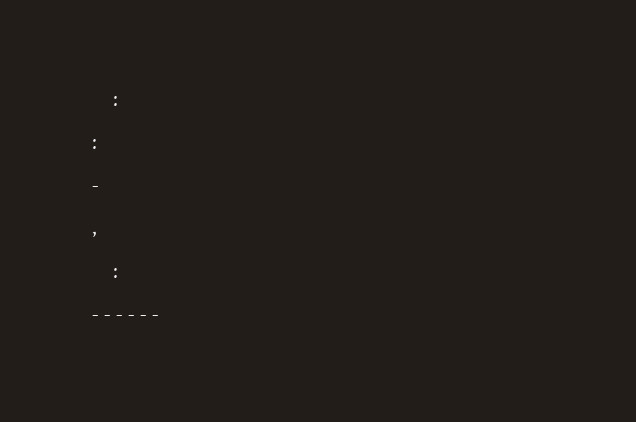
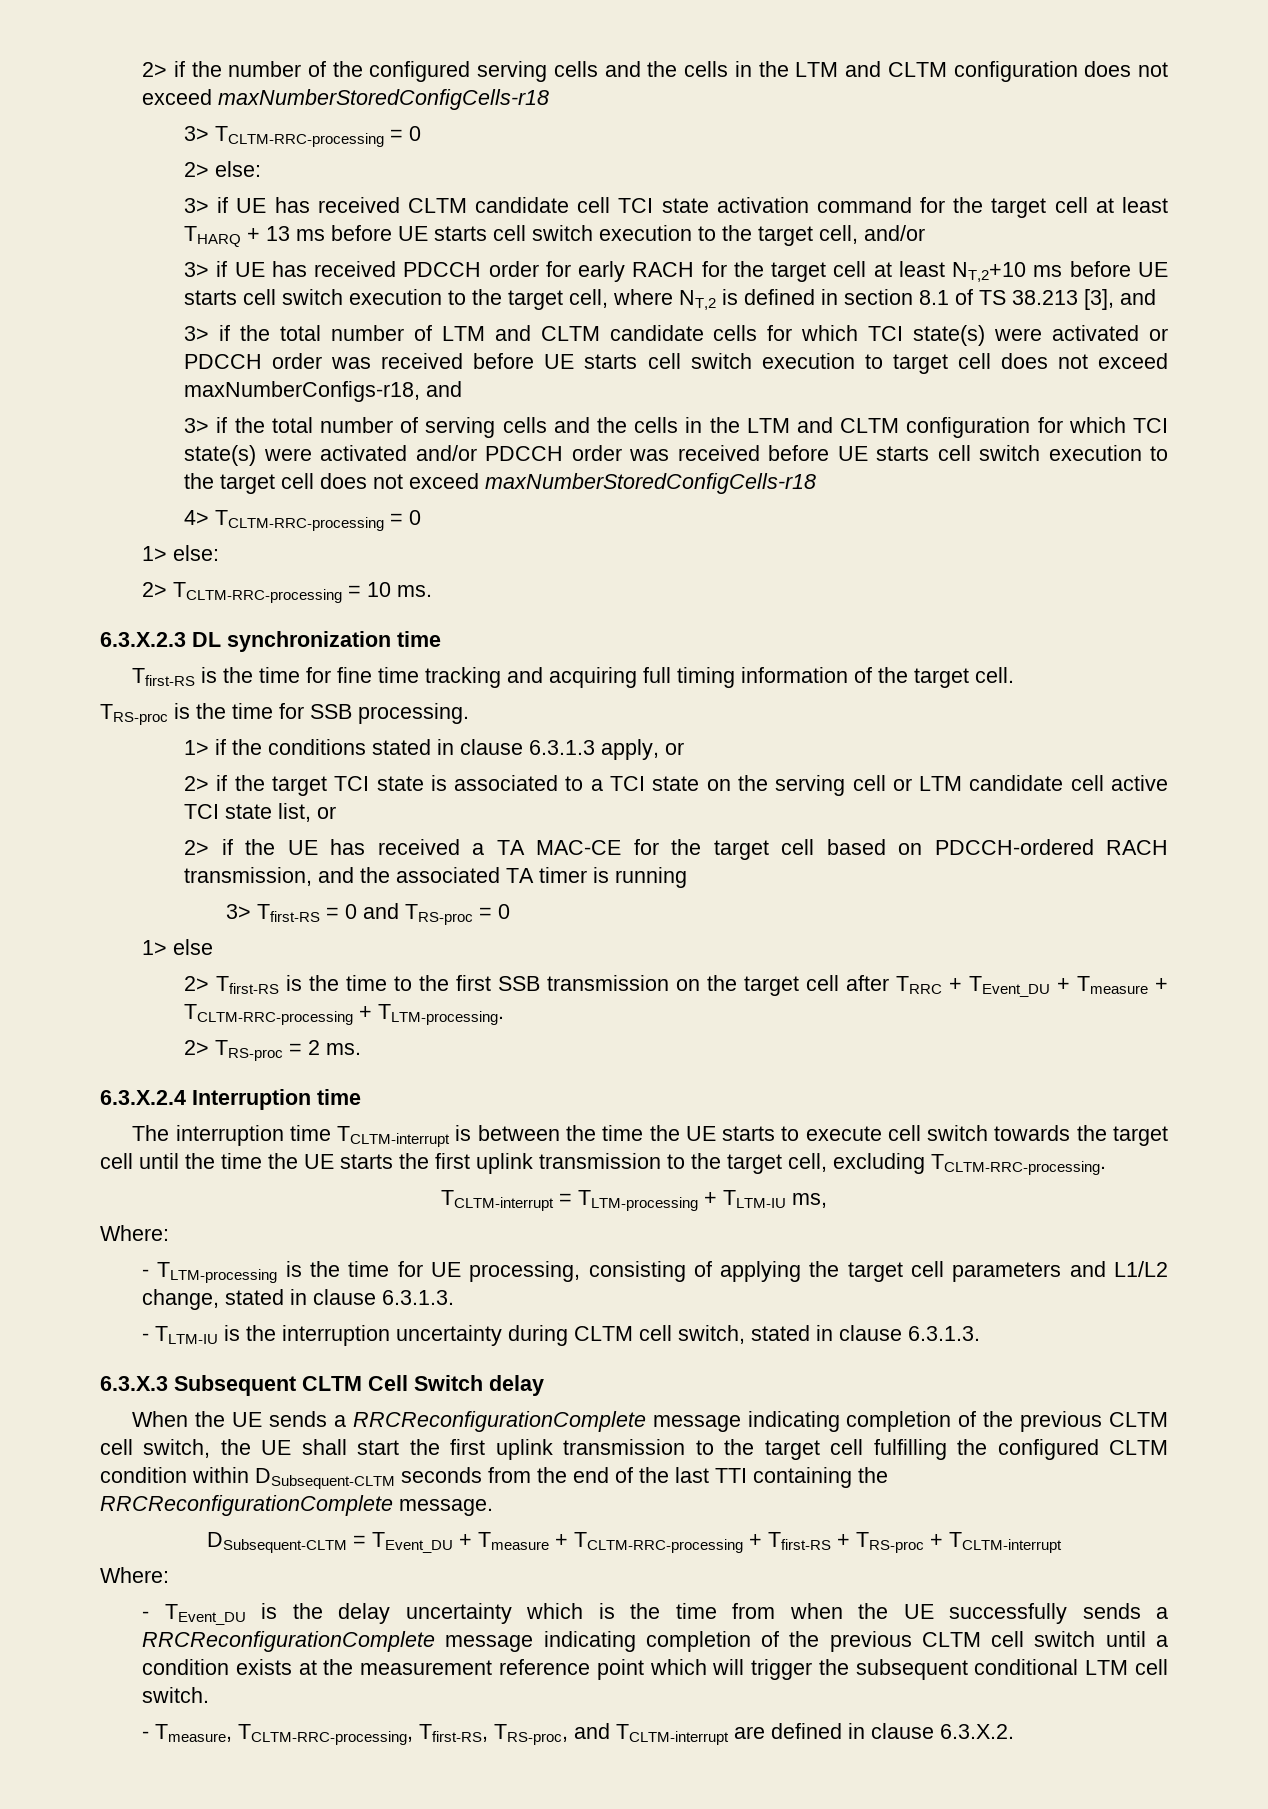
[113,96,119,106] [92,139,98,149] [92,186,100,191] [92,231,98,237] [113,268,119,278] [92,315,160,320] : // : // - // , // : // - - - - - - -> [142,61,1168,82] [142,89,550,110] [184,126,422,147] [184,161,262,177] [184,197,1169,218] [184,225,926,247] [184,261,1169,282] [184,289,1157,310] [184,325,1168,346] [184,353,1168,374] [184,381,463,402] [184,417,1168,438] [184,445,1168,466] [184,473,817,494] [184,510,422,531] [142,545,220,561] [142,582,433,603] [100,631,441,652] [132,667,1015,688] [100,703,469,725] [184,739,685,760] [184,775,1168,796] [184,803,337,822] [184,839,1168,860] [184,867,688,888] [226,903,511,925] [142,939,214,955] [184,975,1168,997] [184,1004,505,1025] [184,1040,362,1061] [100,1089,361,1110] [132,1125,1168,1147] [100,1153,1106,1175] [441,1190,827,1211] [100,1225,169,1241] [142,1261,1168,1283] [142,1289,455,1310] [142,1325,981,1346] [100,1375,544,1396] [132,1411,1168,1432] [100,1439,1169,1460] [100,1467,888,1489] [100,1495,493,1516] [207,1532,1062,1553] [100,1567,169,1583] [142,1603,1168,1625] [142,1631,1169,1652] [142,1659,1169,1680] [142,1687,210,1703] [142,1723,1015,1745] 2> if the number of the configured serving cells and the cells in the LTM and CLTM configuration does not exceed maxNumberStoredConfigCells-r18 // 3> TCLTM-RRC-processing = 0 // 2> else: // 3> if UE has received CLTM candidate cell TCI state activation command for the target cell at least THARQ + 13 ms before UE starts cell switch execution to the target cell, and/or // 3> if UE has received PDCCH order for early RACH for the target cell at least NT,2+10 ms before UE starts cell switch execution to the target cell, where NT,2 is defined in section 8.1 of TS 38.213 [3], and // 3> if the total number of LTM and CLTM candidate cells for which TCI state(s) were activated or PDCCH order was received before UE starts cell switch execution to target cell does not exceed maxNumberConfigs-r18, and // 3> if the total number of serving cells and the cells in the LTM and CLTM configuration for which TCI state(s) were activated and/or PDCCH order was received before UE starts cell switch execution to the target cell does not exceed maxNumberStoredConfigCells-r18 // 4> TCLTM-RRC-processing = 0 // 1> else: // 2> TCLTM-RRC-processing = 10 ms. // 6.3.X.2.3 DL synchronization time // Tfirst-RS is the time for fine time tracking and acquiring full timing information of the target cell. // TRS-proc is the time for SSB processing. // 1> if the conditions stated in clause 6.3.1.3 apply, or // 2> if the target TCI state is associated to a TCI state on the serving cell or LTM candidate cell active TCI state list, or // 2> if the UE has received a TA MAC-CE for the target cell based on PDCCH-ordered RACH transmission, and the associated TA timer is running // 3> Tfirst-RS = 0 and TRS-proc = 0 // 1> else // 2> Tfirst-RS is the time to the first SSB transmission on the target cell after TRRC + TEvent_DU + Tmeasure + TCLTM-RRC-processing + TLTM-processing. // 2> TRS-proc = 2 ms. // 6.3.X.2.4 Interruption time // The interruption time TCLTM-interrupt is between the time the UE starts to execute cell switch towards the target cell until the time the UE starts the first uplink transmission to the target cell, excluding TCLTM-RRC-processing. // TCLTM-interrupt = TLTM-processing + TLTM-IU ms, // Where: // - TLTM-processing is the time for UE processing, consisting of applying the target cell parameters and L1/L2 change, stated in clause 6.3.1.3. // - TLTM-IU is the interruption uncertainty during CLTM cell switch, stated in clause 6.3.1.3. // 6.3.X.3 Subsequent CLTM Cell Switch delay // When the UE sends a RRCReconfigurationComplete message indicating completion of the previous CLTM cell switch, the UE shall start the first uplink transmission to the target cell fulfilling the configured CLTM condition within DSubsequent-CLTM seconds from the end of the last TTI containing the RRCReconfigurationComplete message. // DSubsequent-CLTM = TEvent_DU + Tmeasure + TCLTM-RRC-processing + Tfirst-RS + TRS-proc + TCLTM-interrupt // Where: // - TEvent_DU is the delay uncertainty which is the time from when the UE successfully sends a RRCReconfigurationComplete message indicating completion of the previous CLTM cell switch until a condition exists at the measurement reference point which will trigger the subsequent conditional LTM cell switch. // - Tmeasure, TCLTM-RRC-processing, Tfirst-RS, TRS-proc, and TCLTM-interrupt are defined in clause 6.3.X.2.

